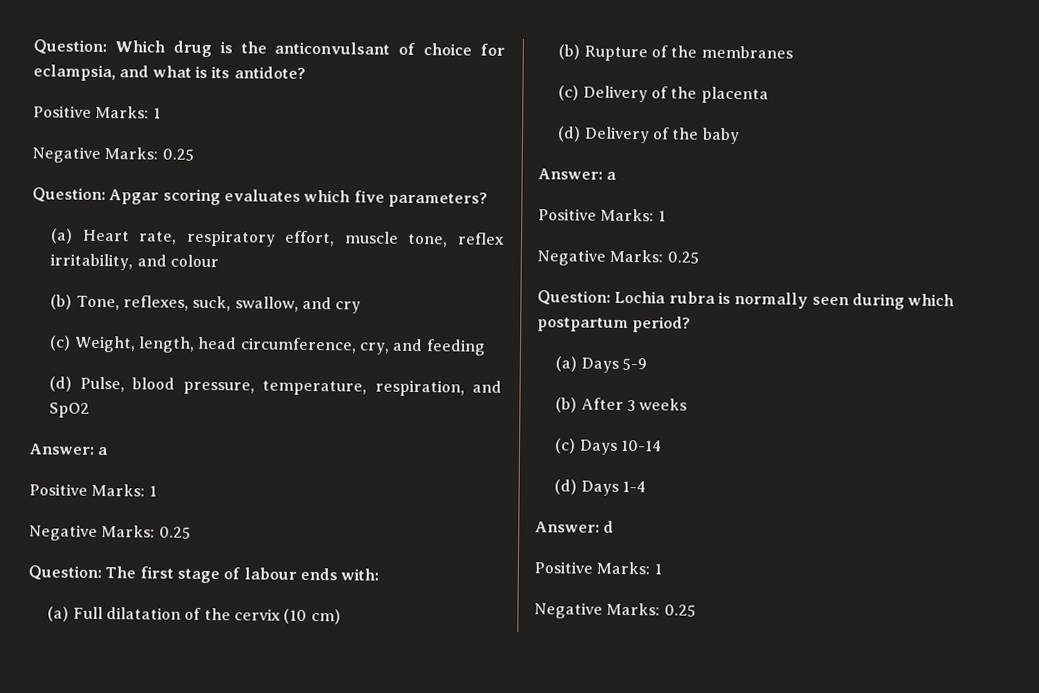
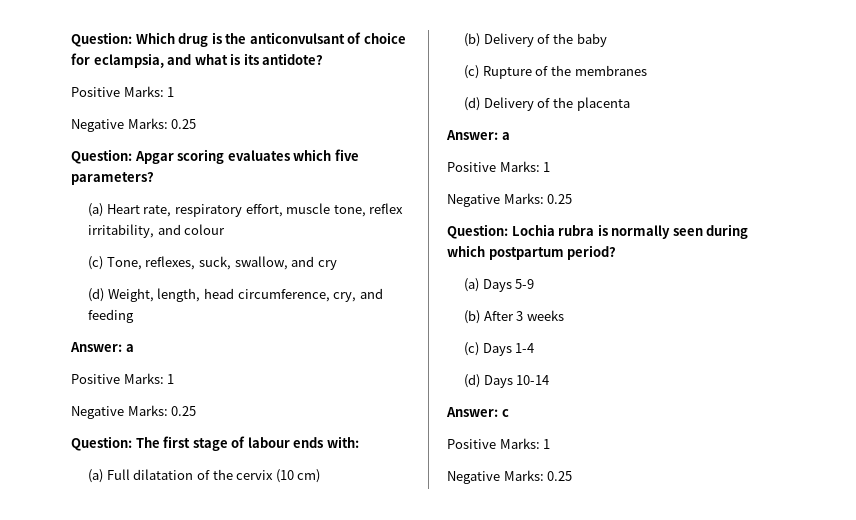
[50,294,73,310] (b) -> [88,256,104,270] (c)
[49,335,72,351] (c) -> [88,288,105,302] (d)
[49,376,503,397] [49,402,91,418] // (d) Pulse, blood pressure, temperature, respiration, and SpO2 -> (135, 316) none
(581, 52) none -> [483,33,607,47] [464,65,480,79] Delivery of the baby // (c)
[558,85,580,101] (c) -> [464,97,481,111] (d)
[557,126,740,145] // (d) Delivery of the baby -> (630, 104) none
[620,439,662,452] 10-14 -> [515,343,535,353] 1-4
[621,480,646,493] [535,520,615,533] 1-4 // Answer: d -> [516,375,550,385] [446,407,509,417] 10-14 // Answer: c

